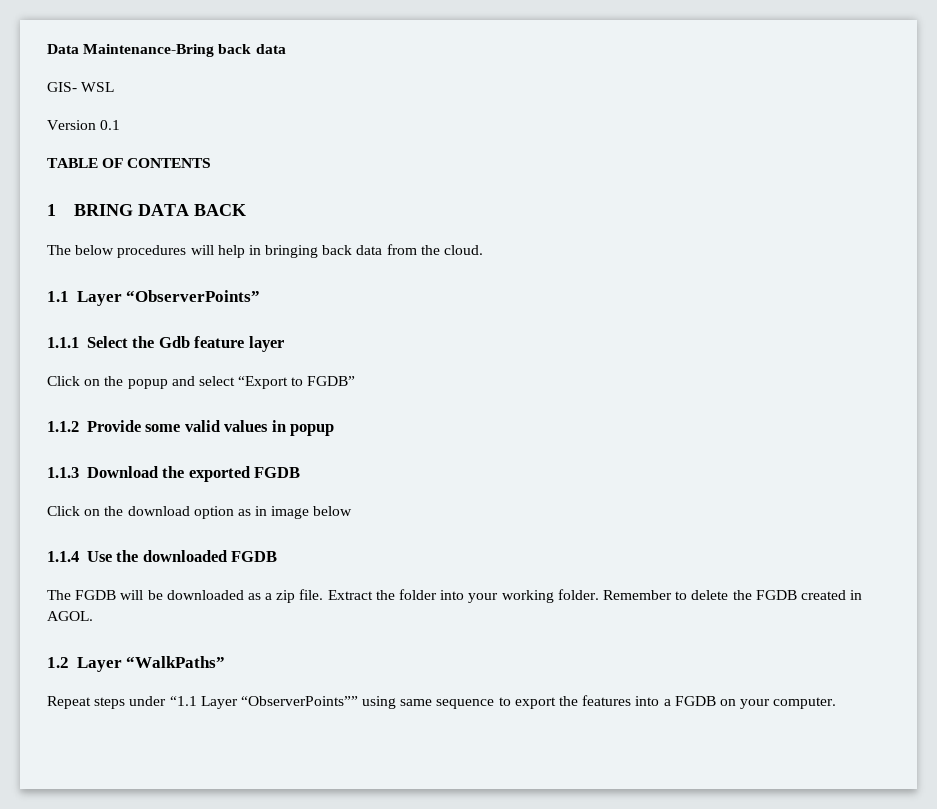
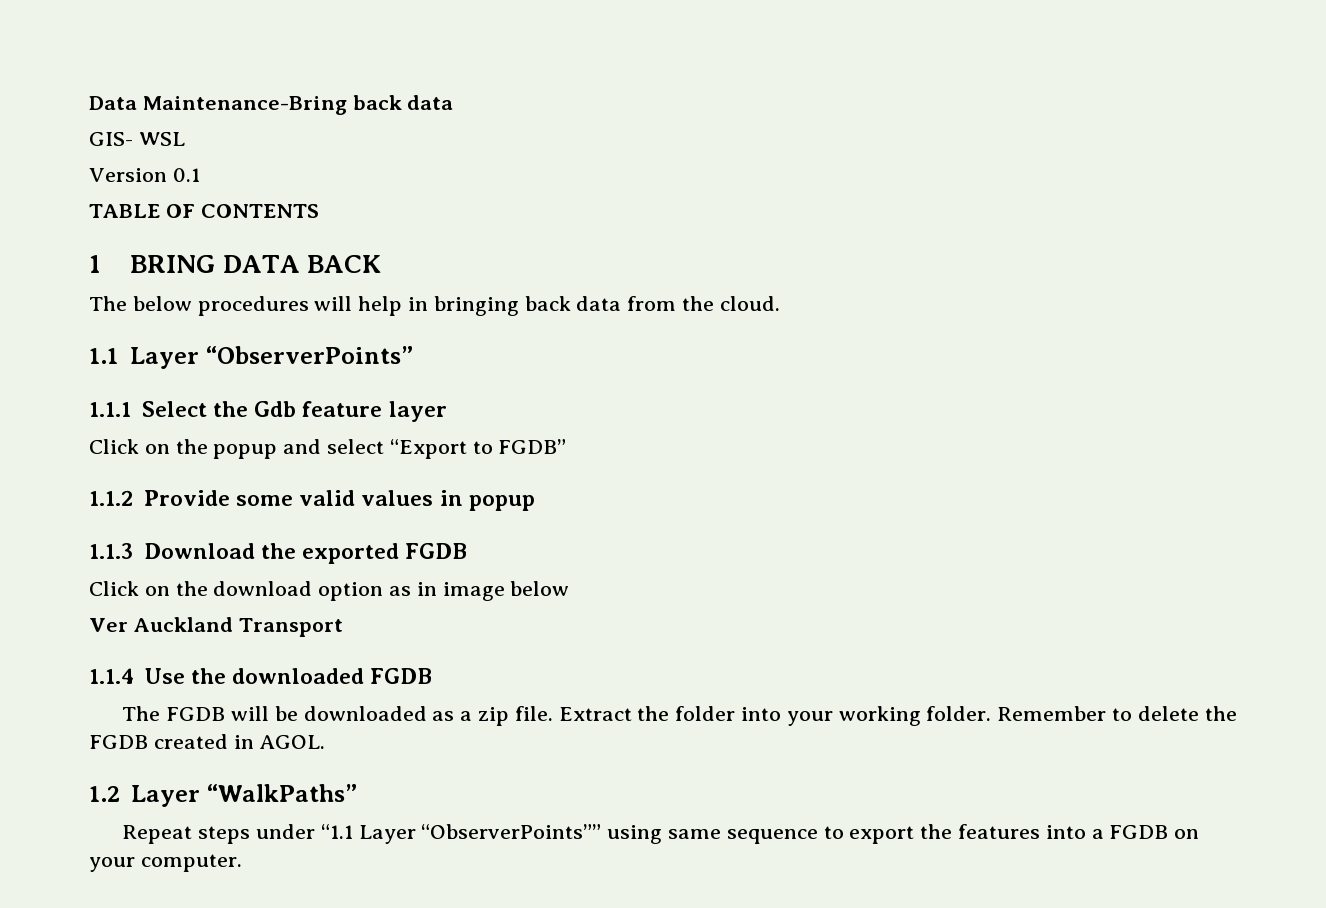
(353, 511) none -> [89,617,343,637] // Ver Auckland Transport

